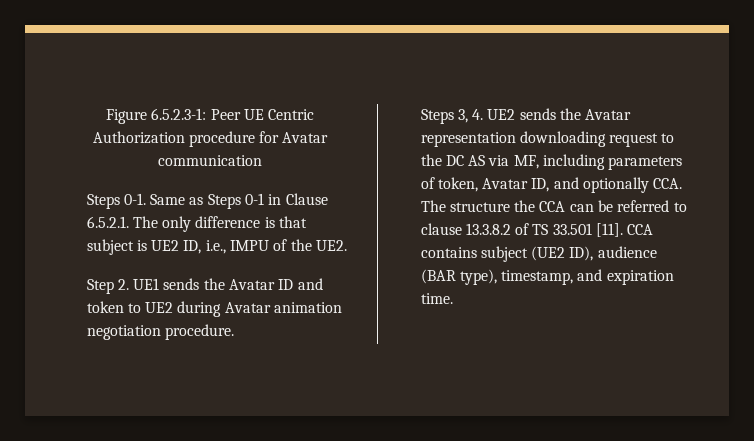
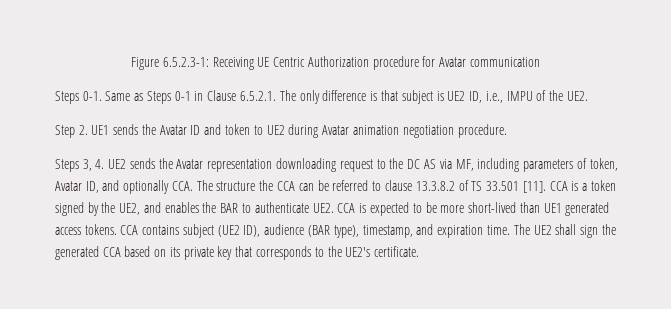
[210,109,241,120] Peer -> [212,57,254,70] Receiving
(654, 229) none -> [571,180,616,191] [54,202,610,216] [54,224,139,235] is a token signed by the UE2, and enables the BAR to authenticate UE2. CCA is expected to be more short-lived than UE1 generated access tokens. CCA
(453, 298) none -> [513,224,616,238] [54,246,420,260] The UE2 shall sign the generated CCA based on its private key that corresponds to the UE2's certificate.

